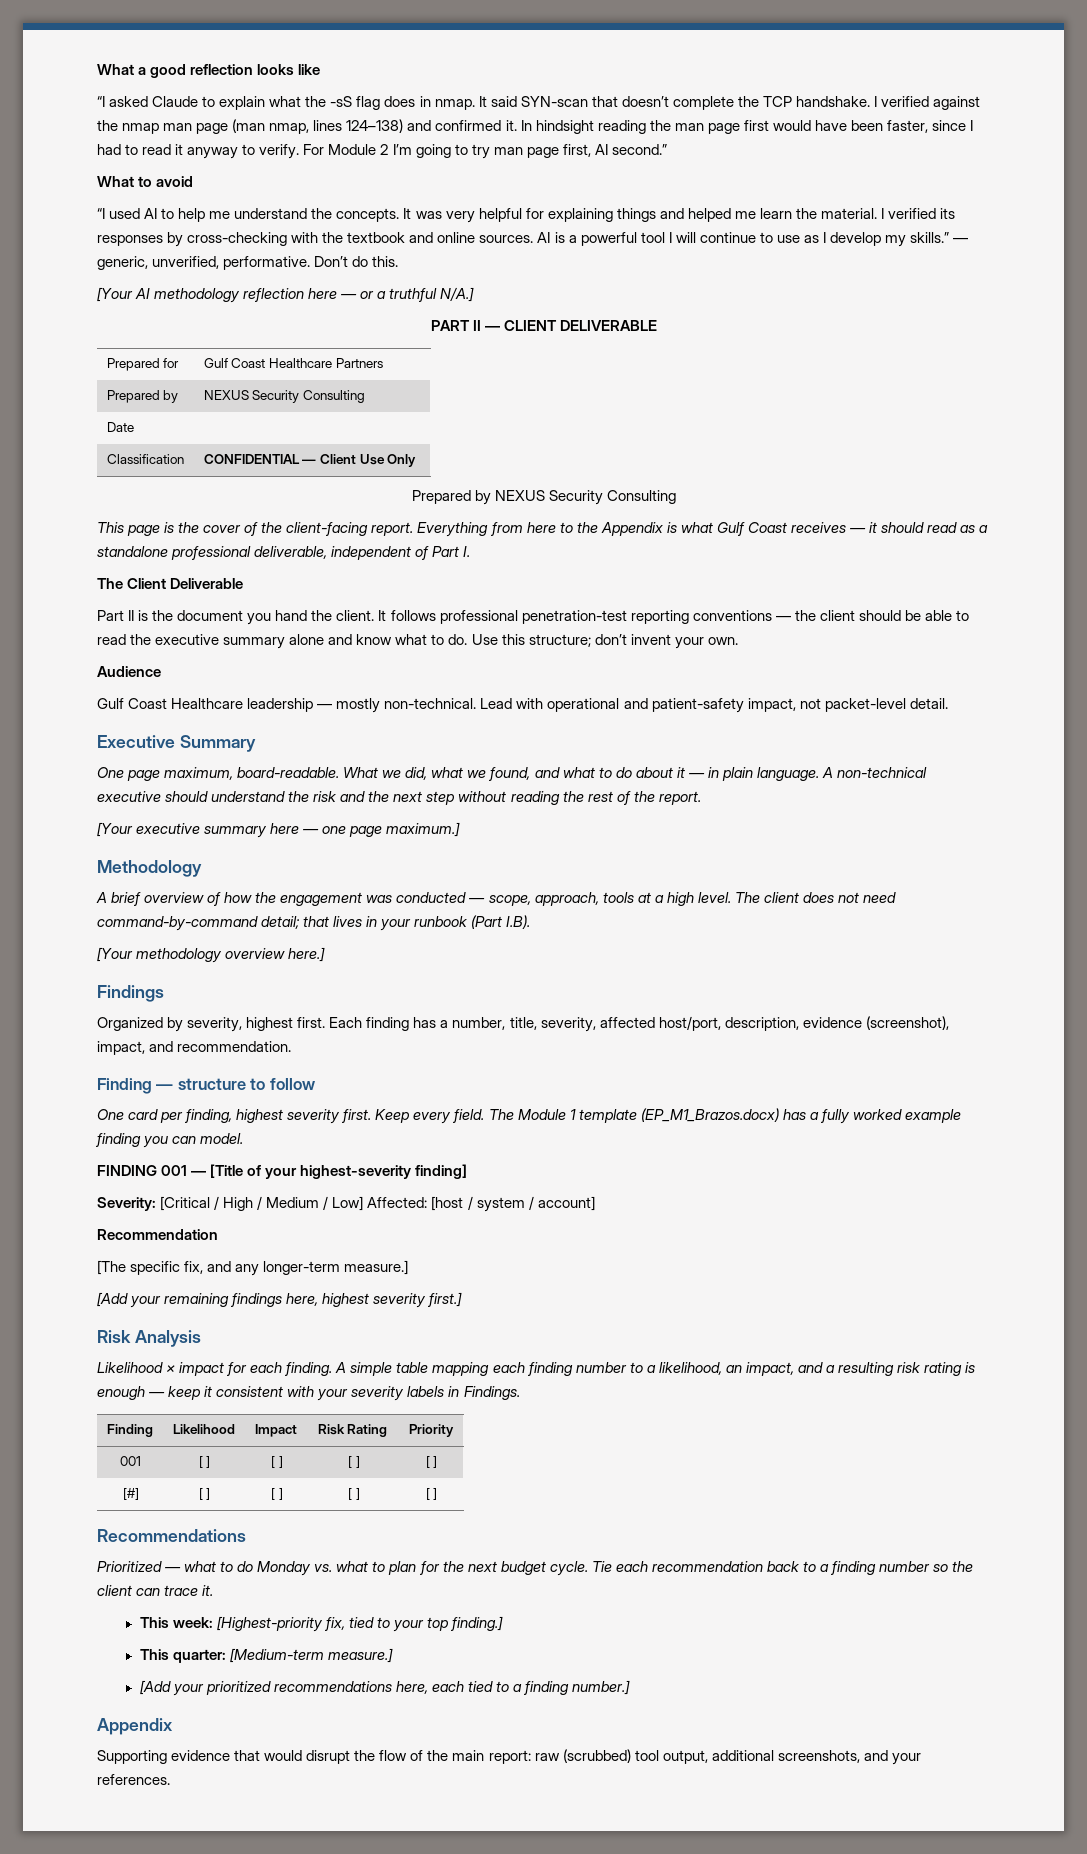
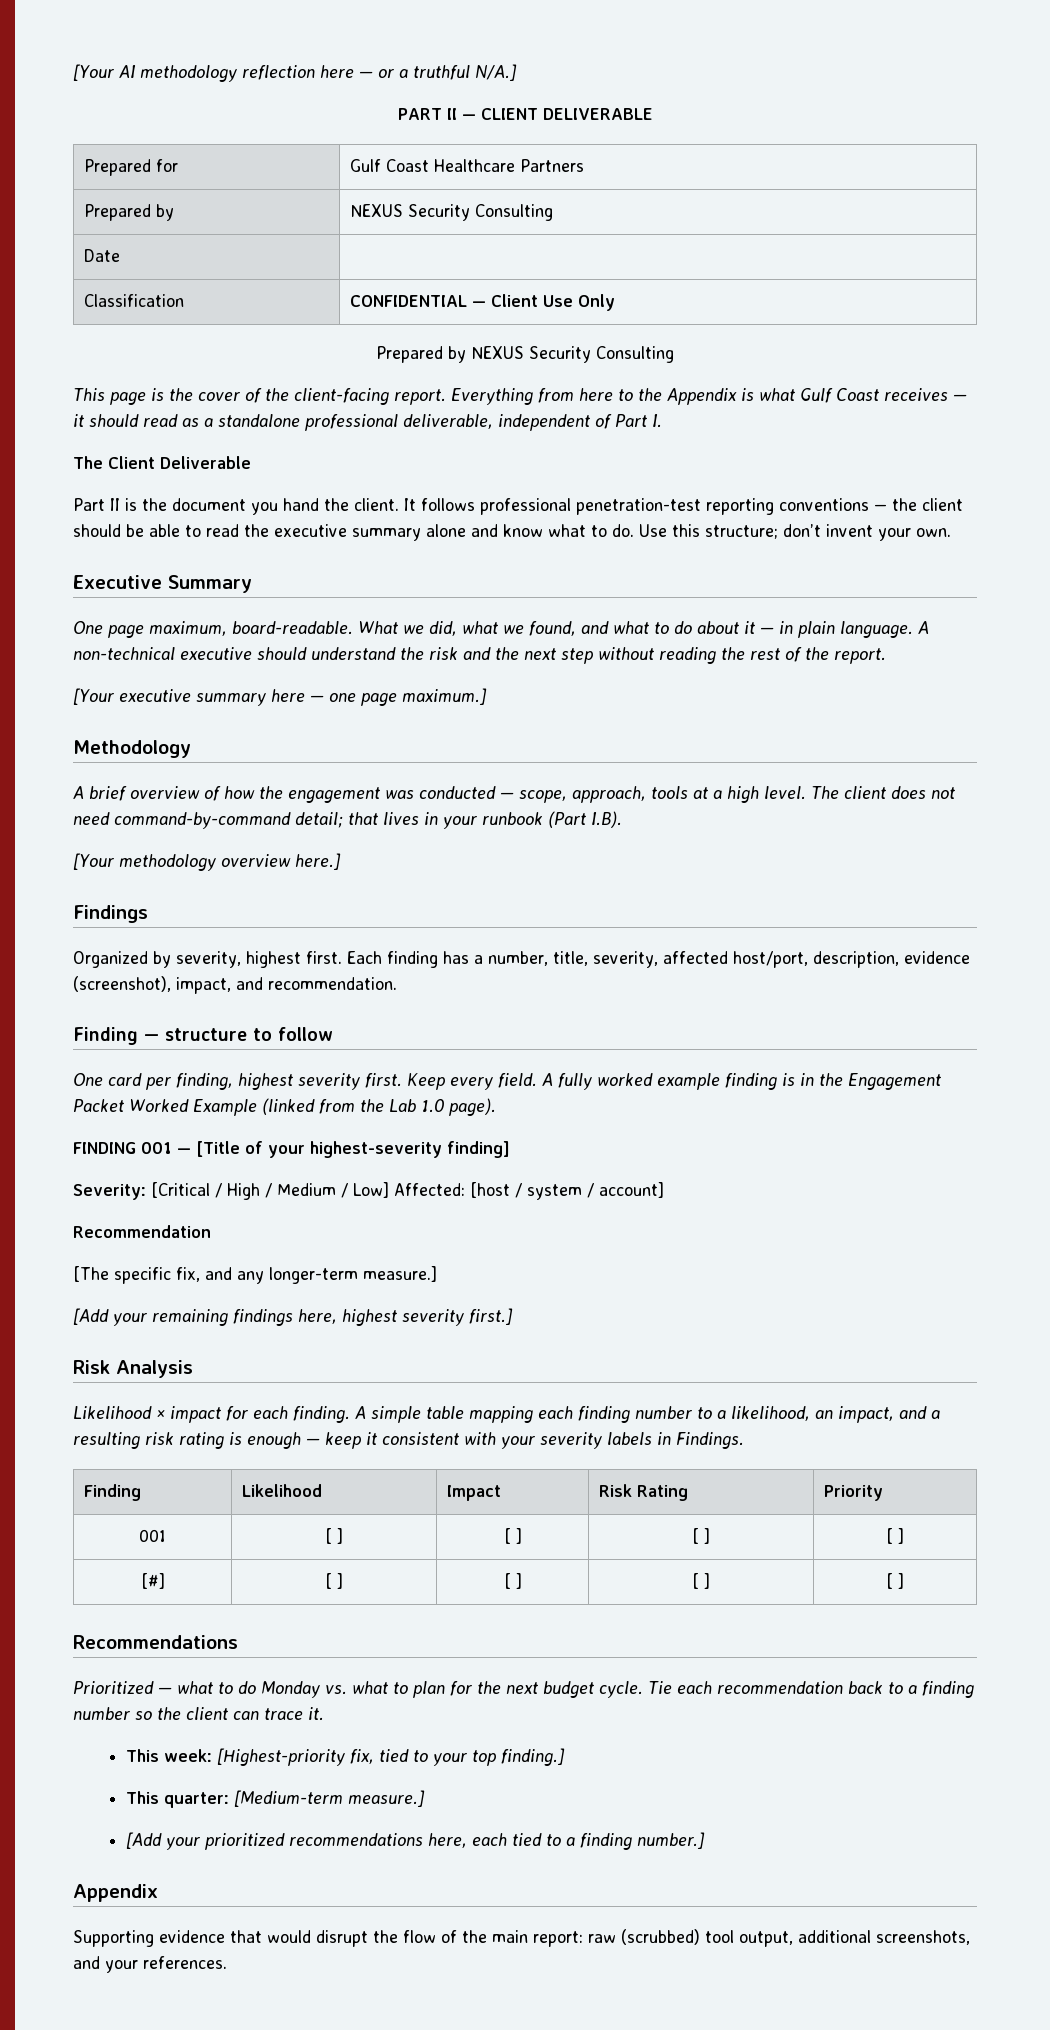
[97,64,321,78] [97,96,981,110] [97,119,974,134] [97,144,667,159] [97,176,194,187] [97,208,956,223] [97,232,969,247] [97,256,399,270] What a good reflection looks like // “I asked Claude to explain what the -sS flag does in nmap. It said SYN-scan that doesn’t complete the TCP handshake. I verified against the nmap man page (man nmap, lines 124–138) and confirmed it. In hindsight reading the man page first would have been faster, since I had to read it anyway to verify. For Module 2 I’m going to try man page first, AI second.” // What to avoid // “I used AI to help me understand the concepts. It was very helpful for explaining things and helped me learn the material. I verified its responses by cross-checking with the textbook and online sources. AI is a powerful tool I will continue to use as I develop my skills.” — generic, unverified, performative. Don’t do this. // -> (73, 72) none
[97,666,161,677] [97,698,948,713] // Audience // Gulf Coast Healthcare leadership — mostly non-technical. Lead with operational and patient-safety impact, not packet-level detail. -> (951, 532) none
[488,1108,961,1124] [95,1133,244,1148] The Module 1 template (EP_M1_Brazos.docx) has a fully worked example finding you can model. -> [542,1073,941,1090] [73,1098,496,1116] A fully worked example finding is in the Engagement Packet Worked Example (linked from the Lab 1.0 page).

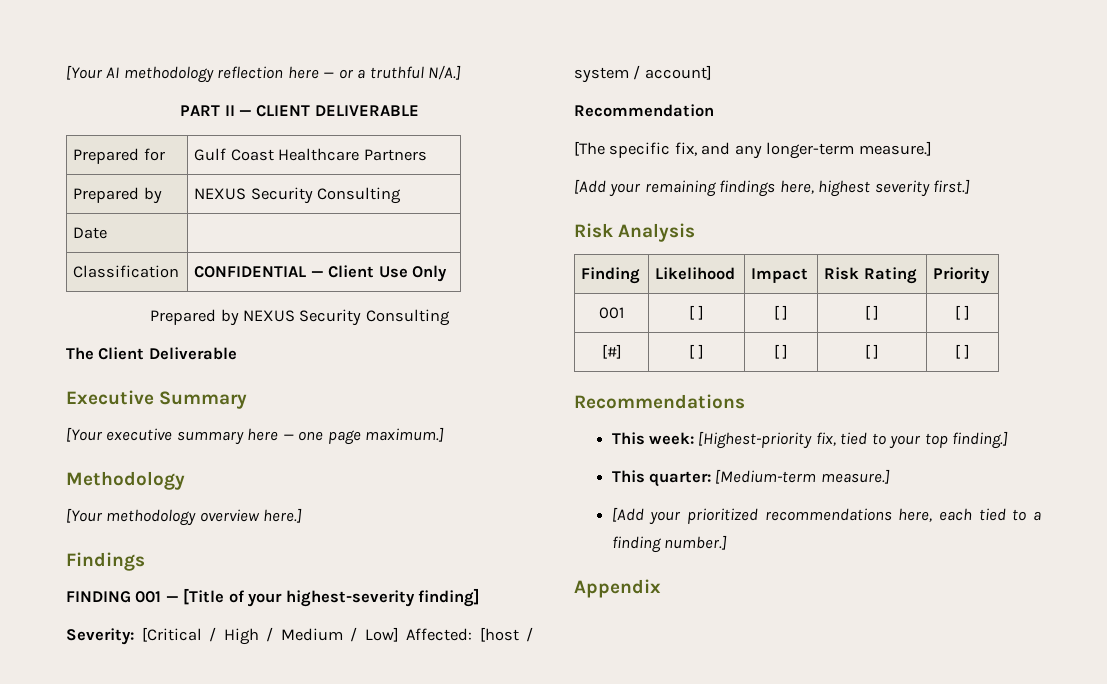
[73,388,967,405] [73,414,662,431] [73,456,251,469] [73,498,963,515] [73,524,951,541] [73,575,252,593] [73,621,929,638] [73,647,886,664] This page is the cover of the client-facing report. Everything from here to the Appendix is what Gulf Coast receives — it should read as a standalone professional deliverable, independent of Part I. // The Client Deliverable // Part II is the document you hand the client. It follows professional penetration-test reporting conventions — the client should be able to read the executive summary alone and know what to do. Use this structure; don’t invent your own. // Executive Summary // One page maximum, board-readable. What we did, what we found, and what to do about it — in plain language. A non-technical executive should understand the risk and the next step without reading the rest of the report. -> [66,347,237,360] [66,390,248,409] The Client Deliverable // Executive Summary
[73,786,955,803] [73,811,622,829] // A brief overview of how the engagement was conducted — scope, approach, tools at a high level. The client does not need command-by-command detail; that lives in your runbook (Part I.B). -> (185, 480) none
[73,951,970,968] [73,976,397,994] [73,1027,333,1045] [73,1073,941,1090] [73,1098,496,1116] // Organized by severity, highest first. Each finding has a number, title, severity, affected host/port, description, evidence (screenshot), impact, and recommendation. // Finding — structure to follow // One card per finding, highest severity first. Keep every field. A fully worked example finding is in the Engagement Packet Worked Example (linked from the Lab 1.0 page). -> (145, 561) none
[73,1406,940,1423] [73,1432,744,1449] // Likelihood × impact for each finding. A simple table mapping each finding number to a likelihood, an impact, and a resulting risk rating is enough — keep it consistent with your severity labels in Findings. -> (696, 232) none
[73,1681,974,1698] [73,1707,324,1721] // Prioritized — what to do Monday vs. what to plan for the next budget cycle. Tie each recommendation back to a finding number so the client can trace it. -> (745, 401) none
[73,1929,970,1947] [73,1956,227,1973] // Supporting evidence that would disrupt the flow of the main report: raw (scrubbed) tool output, additional screenshots, and your references. -> (661, 588) none

